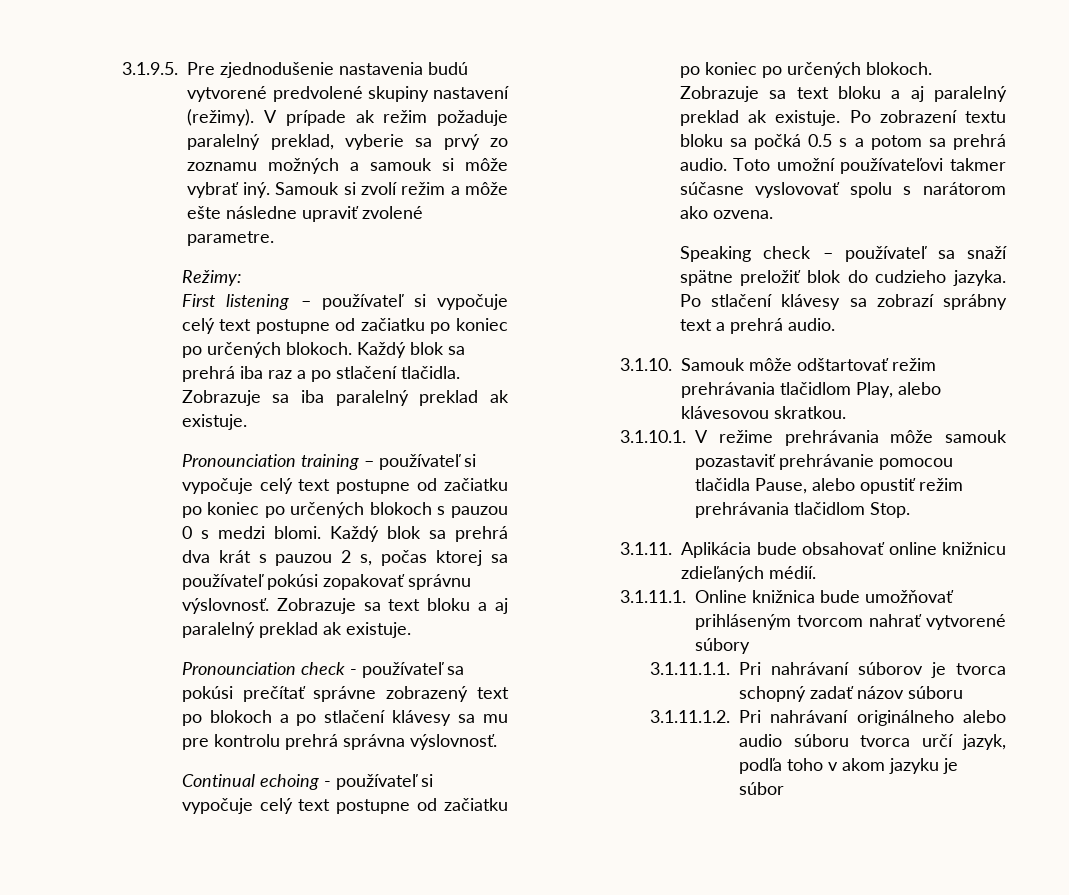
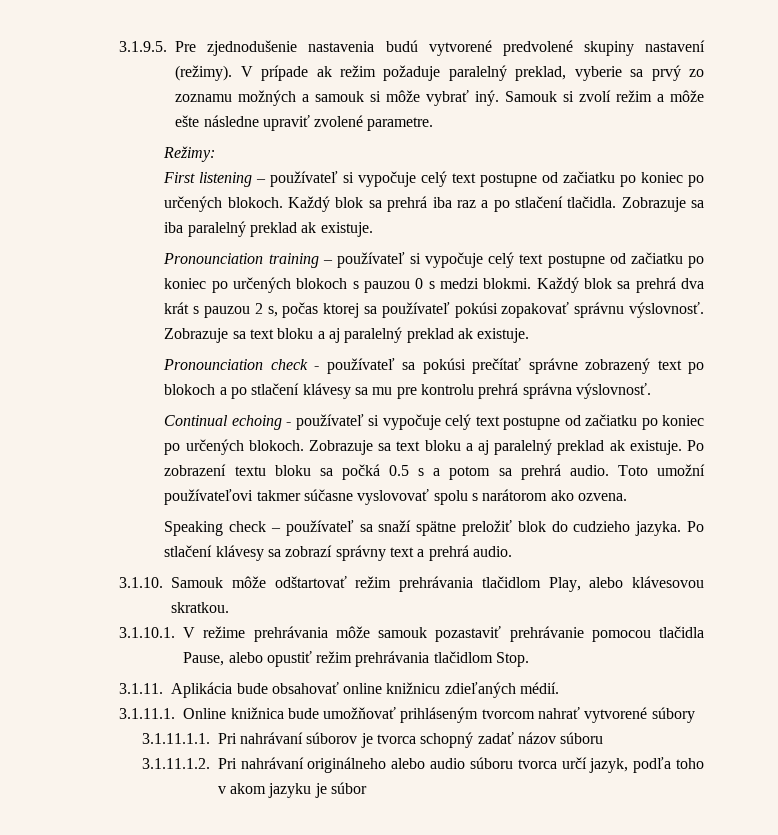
[273,526,321,539] blomi. -> [483,278,532,289] blokmi.
[943,294,1007,310] sprábny -> [335,545,386,561] správny

